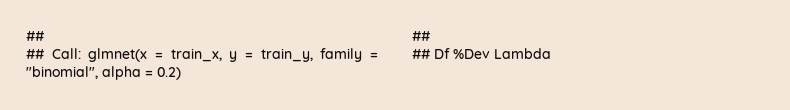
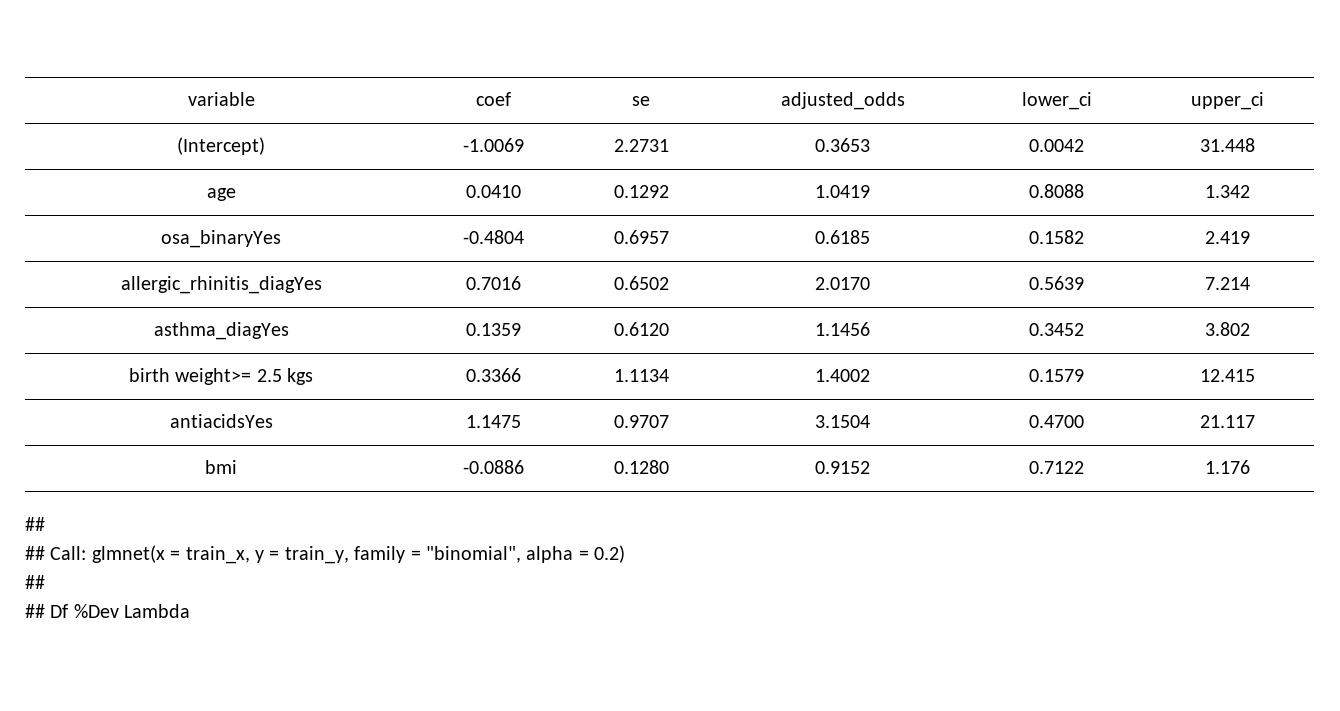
(26, 36) none -> [187,92,255,106] [475,92,511,106] [632,96,650,106] [780,92,905,110] [1021,92,1092,110] [1190,92,1264,110] [177,137,265,155] [462,138,524,152] [613,139,669,152] [815,138,870,152] [1029,139,1084,152] [1199,138,1255,152] [206,188,236,201] [465,185,521,198] [613,185,669,198] [815,185,870,198] [1029,184,1084,198] [1204,185,1250,198] [161,230,281,248] [462,230,524,244] [613,230,669,244] [815,230,870,244] [1029,230,1084,244] [1204,231,1250,244] [120,276,322,294] [465,276,521,290] [613,276,669,290] [815,277,870,290] [1029,276,1084,290] [1204,277,1250,290] [153,322,289,340] [465,323,521,336] [613,322,669,336] [815,322,870,336] [1029,323,1084,336] [1204,322,1250,336] [128,368,314,385] [465,368,521,382] [613,369,669,382] [815,369,870,382] [1029,369,1084,382] [1199,369,1255,382] [169,414,273,428] [465,415,521,428] [613,415,669,428] [815,415,870,428] [1029,415,1084,428] [1199,415,1255,428] [205,460,237,474] [462,460,524,474] [613,460,669,474] [815,461,870,474] [1029,461,1084,474] [1204,460,1250,474] variable | coef | se | adjusted_odds | lower_ci | upper_ci // (Intercept) | -1.0069 | 2.2731 | 0.3653 | 0.0042 | 31.448 // age | 0.0410 | 0.1292 | 1.0419 | 0.8088 | 1.342 // osa_binaryYes | -0.4804 | 0.6957 | 0.6185 | 0.1582 | 2.419 // allergic_rhinitis_diagYes | 0.7016 | 0.6502 | 2.0170 | 0.5639 | 7.214 // asthma_diagYes | 0.1359 | 0.6120 | 1.1456 | 0.3452 | 3.802 // birth weight>= 2.5 kgs | 0.3366 | 1.1134 | 1.4002 | 0.1579 | 12.415 // antiacidsYes | 1.1475 | 0.9707 | 3.1504 | 0.4700 | 21.117 // bmi | -0.0886 | 0.1280 | 0.9152 | 0.7122 | 1.176 //

